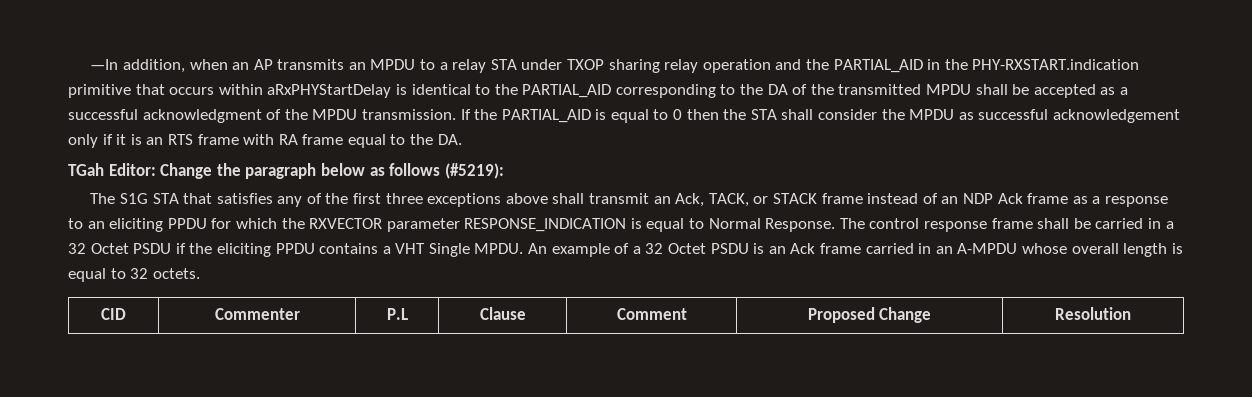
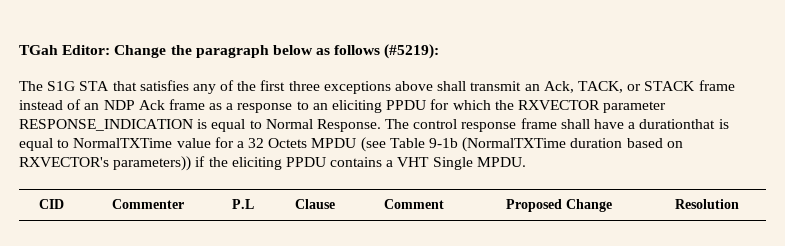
[90,59,1140,73] [68,84,1128,98] [68,109,1180,123] [68,134,462,148] —In addition, when an AP transmits an MPDU to a relay STA under TXOP sharing relay operation and the PARTIAL_AID in the PHY-RXSTART.indication primitive that occurs within aRxPHYStartDelay is identical to the PARTIAL_AID corresponding to the DA of the transmitted MPDU shall be accepted as a successful acknowledgment of the MPDU transmission. If the PARTIAL_AID is equal to 0 then the STA shall consider the MPDU as successful acknowledgement only if it is an RTS frame with RA frame equal to the DA. // -> (19, 50) none
[1073,218,1174,229] [68,243,172,254] be carried in a 32 Octet PSDU -> [594,119,729,129] [19,137,683,152] [19,156,192,171] have a durationthat is equal to NormalTXTime value for a 32 Octets MPDU (see Table 9-1b (NormalTXTime duration based on RXVECTOR's parameters))
[528,243,1183,257] [68,268,200,282] An example of a 32 Octet PSDU is an Ack frame carried in an A-MPDU whose overall length is equal to 32 octets. -> (526, 162) none

